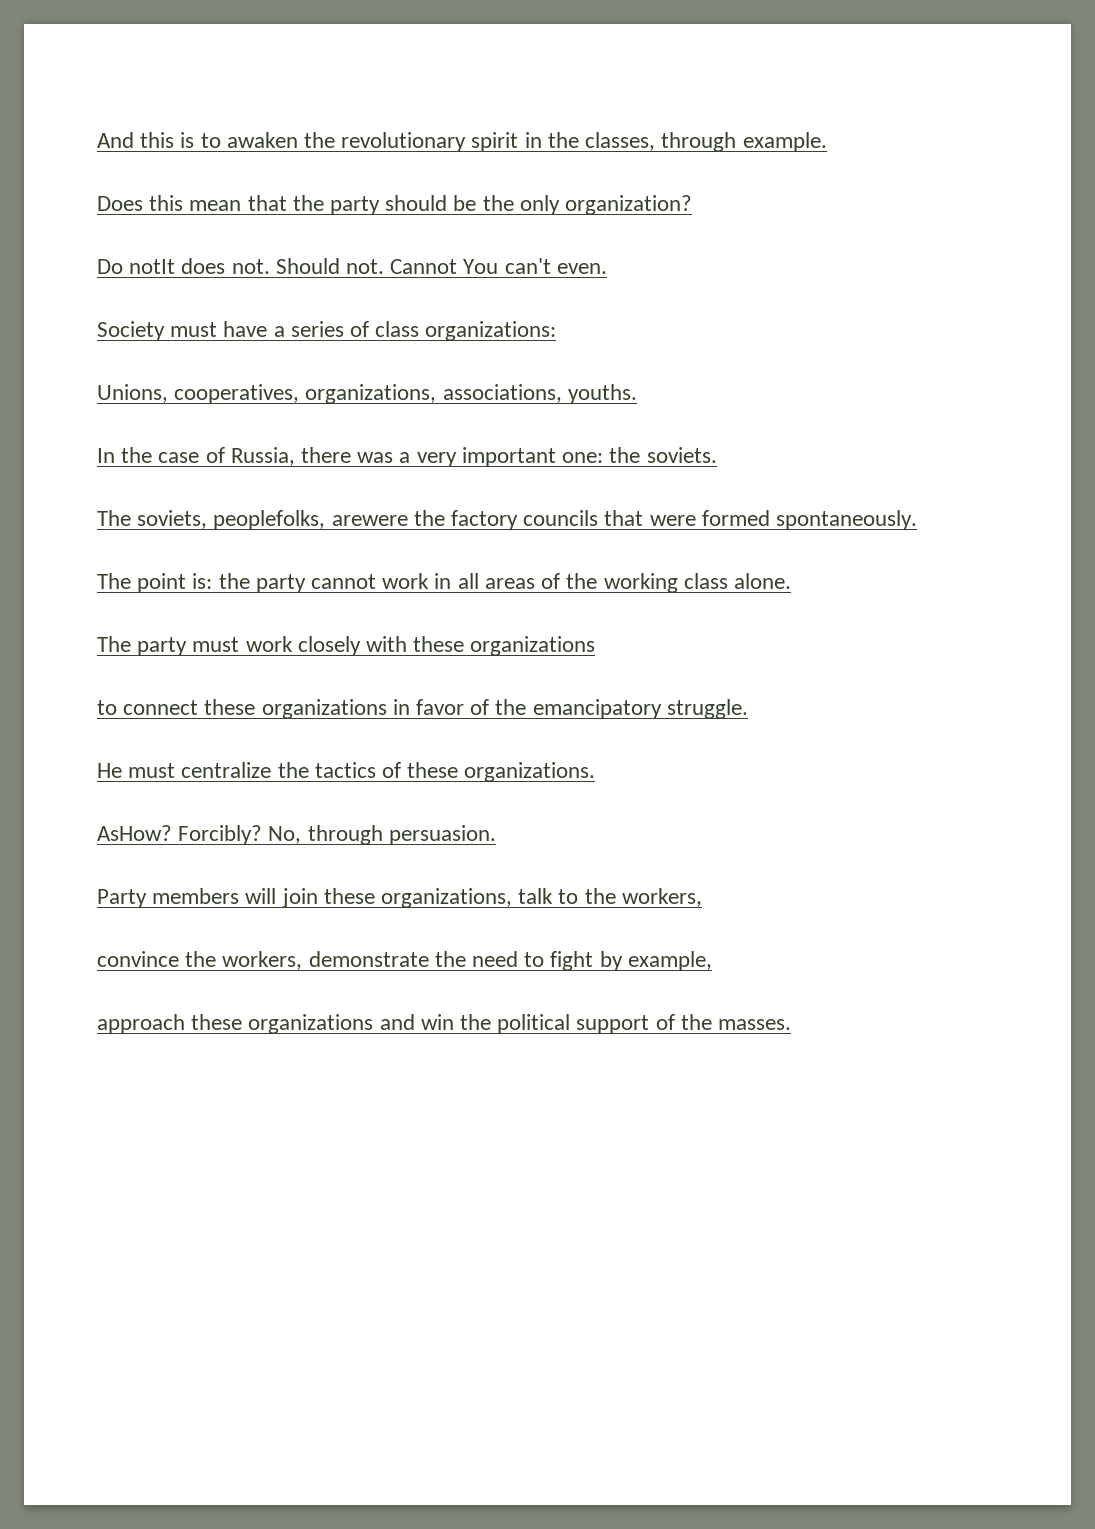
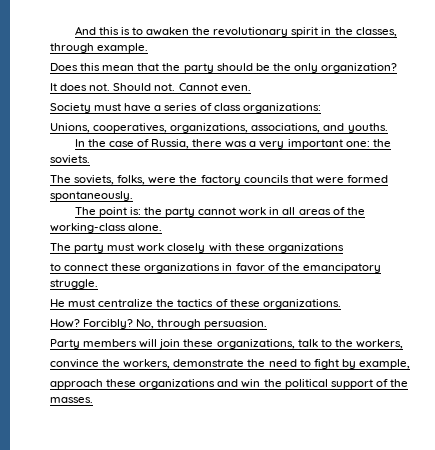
[97,259,176,274] Do notIt -> [50,83,57,91] It
[463,258,551,274] You can't -> (218, 87) none
(562, 393) none -> [323,123,345,131] and
[213,510,408,530] peoplefolks, arewere -> [117,175,177,185] folks, were
[603,573,728,593] working class -> [50,223,126,233] working-class
[97,825,172,841] AsHow? -> [50,319,80,328] How?

